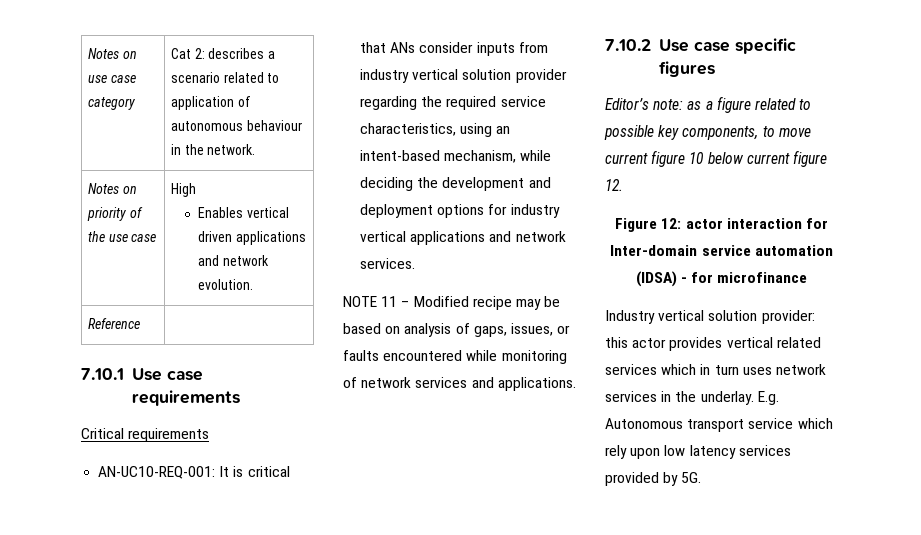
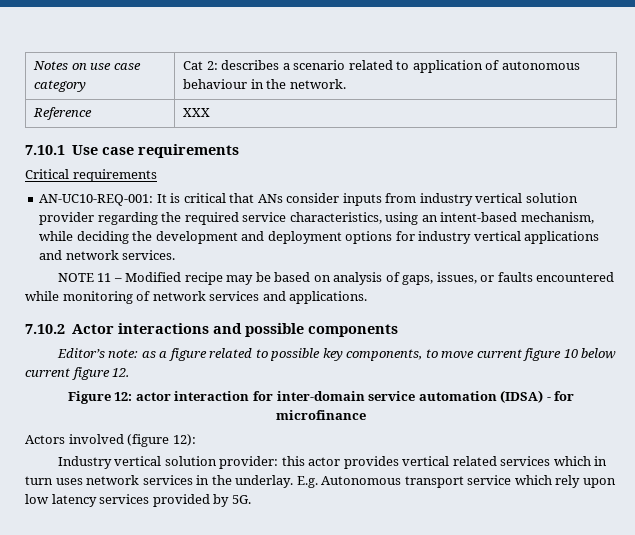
[87,183,137,194] [86,207,143,221] [87,231,157,242] [170,183,196,197] [197,207,289,218] [197,231,306,245] [197,255,269,266] [197,279,253,290] // Notes on priority of the use case | High // Enables vertical driven applications and network evolution. -> (346, 84) none
(140, 323) none -> [183,108,211,117] XXX
[658,38,796,54] [658,61,715,77] Use case specific figures -> [71,323,398,337] Actor interactions and possible components
[610,245,698,256] Inter-domain -> [276,391,365,401] inter-domain
(808, 277) none -> [25,434,196,447] // Actors involved (figure 12):

